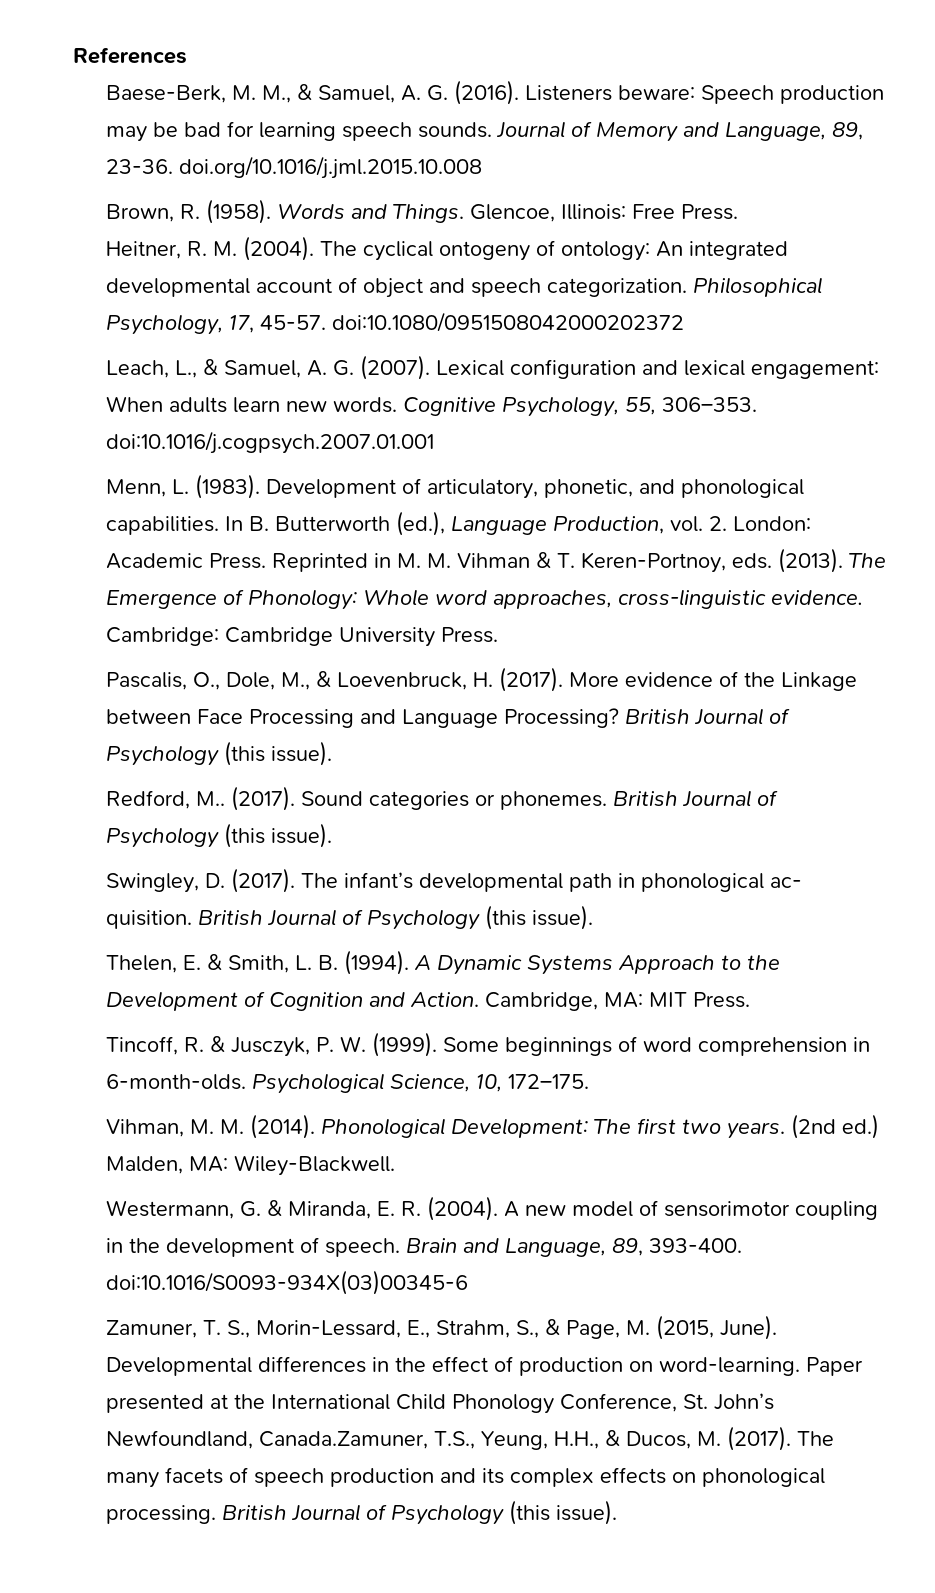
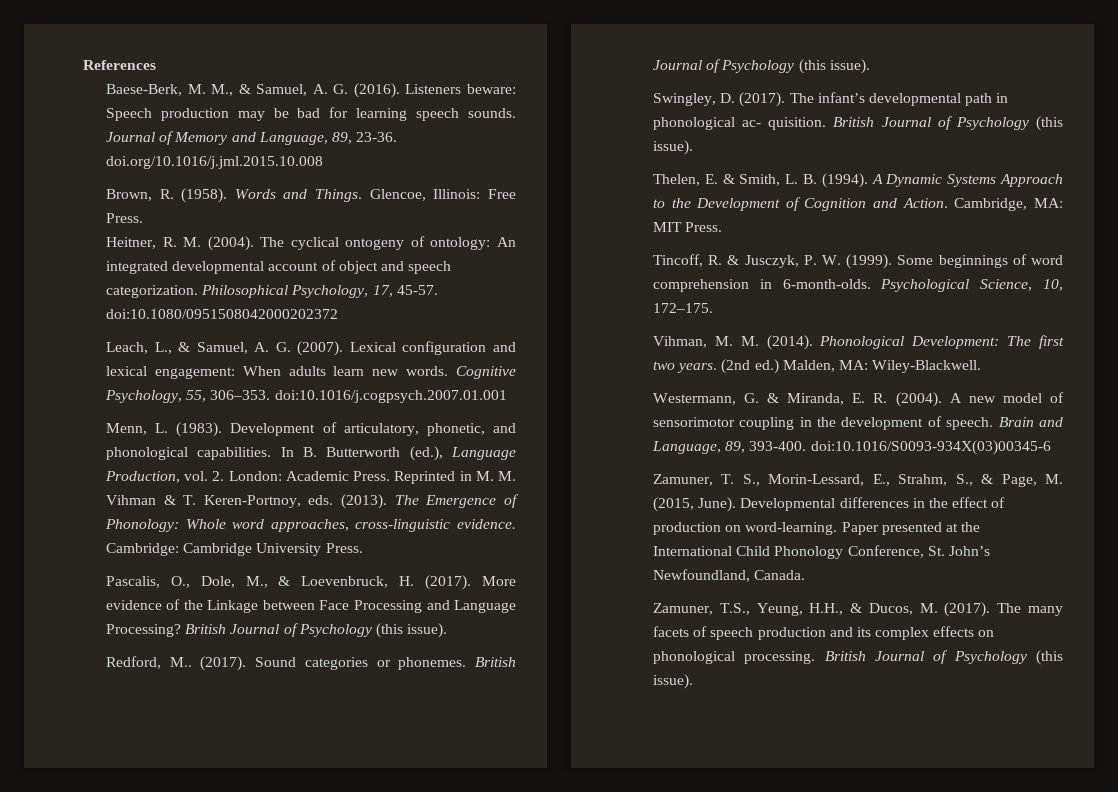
[259,1431,429,1449] Canada.Zamuner, -> [754,570,806,580] [652,603,713,615] Canada. // Zamuner,

